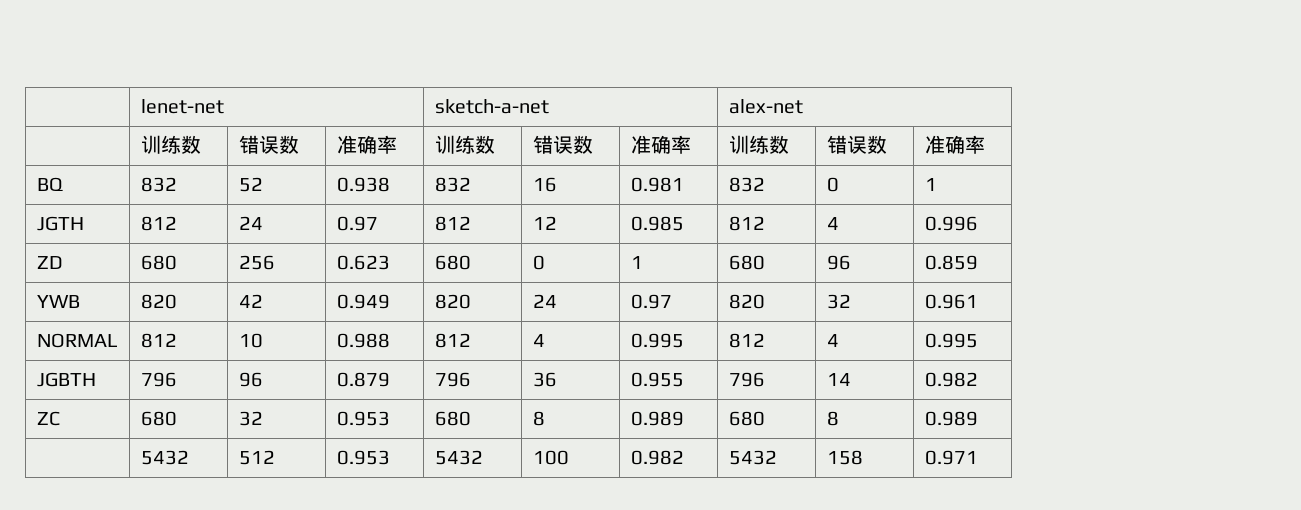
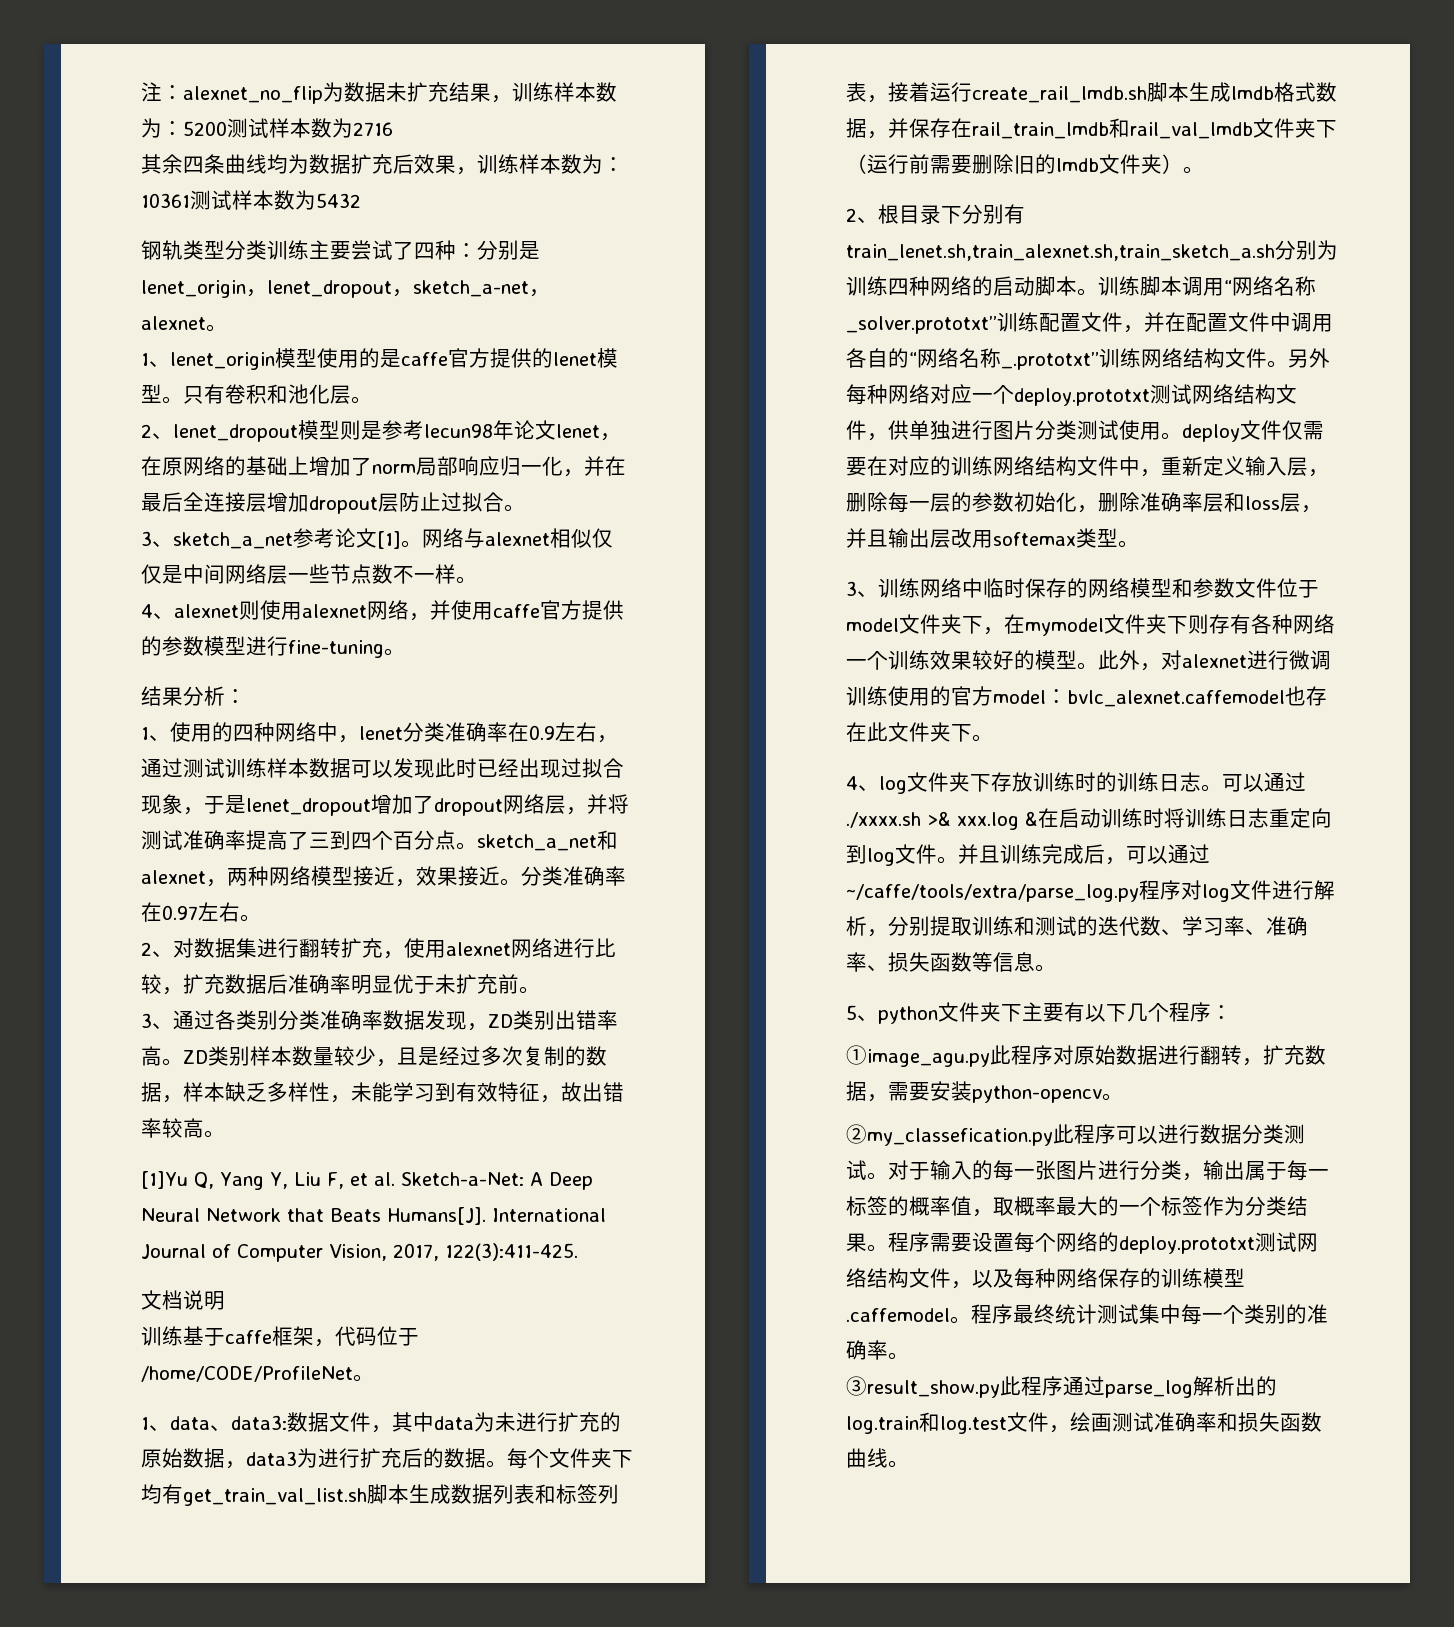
[140,99,224,114] [434,99,549,114] [728,99,803,114] [140,135,201,154] [238,135,299,154] [336,135,397,154] [434,135,495,154] [532,135,593,154] [630,135,691,154] [728,135,789,154] [826,135,887,154] [924,135,985,154] [36,177,63,191] [140,177,177,192] [238,177,263,192] [336,177,390,192] [434,177,471,192] [532,177,557,192] [630,177,684,192] [728,177,765,192] [826,177,839,192] [924,178,937,191] [36,216,84,231] [140,216,177,231] [238,216,263,230] [336,216,378,231] [434,216,471,231] [532,216,557,230] [630,216,684,231] [728,216,765,231] [826,217,839,230] [924,216,978,231] [36,256,63,269] [140,255,177,270] [238,255,275,270] [336,255,390,270] [434,255,471,270] [532,255,545,270] [630,256,643,269] [728,255,765,270] [826,255,851,270] [924,255,978,270] [36,295,80,308] [140,294,177,309] [238,294,263,308] [336,294,390,309] [434,294,471,309] [532,294,557,308] [630,294,672,309] [728,294,765,309] [826,294,851,309] [924,294,978,309] [36,333,117,348] [140,333,177,348] [238,333,263,348] [336,333,390,348] [434,333,471,348] [532,334,545,347] [630,333,684,348] [728,333,765,348] [826,334,839,347] [924,333,978,348] [36,372,96,387] [140,372,177,387] [238,372,263,387] [336,372,390,387] [434,372,471,387] [532,372,557,387] [630,372,684,387] [728,372,765,387] [826,373,851,386] [924,372,978,387] [36,411,60,426] [140,411,177,426] [238,411,263,426] [336,411,390,426] [434,411,471,426] [532,411,545,426] [630,411,684,426] [728,411,765,426] [826,411,839,426] [924,411,978,426] [140,450,189,465] [238,450,275,465] [336,450,390,465] [434,450,483,465] [532,450,569,465] [630,450,684,465] [728,450,777,465] [826,450,863,465] [924,450,978,465] | lenet-net | sketch-a-net | alex-net // | 训练数 | 错误数 | 准确率 | 训练数 | 错误数 | 准确率 | 训练数 | 错误数 | 准确率 // BQ | 832 | 52 | 0.938 | 832 | 16 | 0.981 | 832 | 0 | 1 // JGTH | 812 | 24 | 0.97 | 812 | 12 | 0.985 | 812 | 4 | 0.996 // ZD | 680 | 256 | 0.623 | 680 | 0 | 1 | 680 | 96 | 0.859 // YWB | 820 | 42 | 0.949 | 820 | 24 | 0.97 | 820 | 32 | 0.961 // NORMAL | 812 | 10 | 0.988 | 812 | 4 | 0.995 | 812 | 4 | 0.995 // JGBTH | 796 | 96 | 0.879 | 796 | 36 | 0.955 | 796 | 14 | 0.982 // ZC | 680 | 32 | 0.953 | 680 | 8 | 0.989 | 680 | 8 | 0.989 // | 5432 | 512 | 0.953 | 5432 | 100 | 0.982 | 5432 | 158 | 0.971 -> [141,82,617,104] [141,118,393,138] [141,154,624,175] [141,190,361,210] [141,240,540,260] [141,280,550,298] [141,316,227,332] [141,348,618,370] [141,384,372,404] [141,420,621,442] [141,456,626,477] [141,492,525,514] [141,528,613,549] [141,564,477,584] [141,600,624,621] [141,636,405,658] [141,686,246,706] [141,722,618,743] [141,758,624,778] [141,794,629,816] [141,830,618,851] [141,866,626,887] [141,902,261,922] [141,938,616,959] [141,974,540,995] [141,1010,618,1031] [141,1046,607,1067] [141,1082,624,1103] [141,1118,225,1138] [141,1171,593,1190] [141,1207,606,1225] [141,1243,578,1262] [141,1290,225,1310] [141,1326,419,1347] [141,1366,374,1382] [141,1412,621,1433] [141,1448,633,1469] [141,1484,619,1506] [846,82,1337,103] [846,118,1337,139] [846,154,1204,174] [846,204,1025,224] [846,240,1338,261] [846,276,1316,296] [846,312,1333,334] [846,348,1330,370] [846,384,1297,406] [846,420,1324,442] [846,456,1329,477] [846,492,1322,513] [846,528,1139,548] [846,578,1319,598] [846,614,1335,636] [846,650,1331,671] [846,686,1327,707] [846,722,993,742] [846,772,1306,794] [846,808,1332,830] [846,844,1210,866] [846,880,1335,902] [846,916,1308,937] [846,952,1056,972] [846,1002,1232,1024] [846,1045,1326,1067] [846,1081,1123,1103] [846,1124,1305,1146] [846,1160,1329,1181] [846,1196,1308,1217] [846,1232,1318,1254] [846,1268,1245,1289] [846,1304,1328,1325] [846,1340,909,1360] [846,1376,1277,1398] [846,1412,1322,1434] [846,1448,909,1468] 注：alexnet_no_flip为数据未扩充结果，训练样本数为：5200测试样本数为2716 // 其余四条曲线均为数据扩充后效果，训练样本数为：10361测试样本数为5432 // 钢轨类型分类训练主要尝试了四种：分别是lenet_origin，lenet_dropout，sketch_a-net，alexnet。 // 1、lenet_origin模型使用的是caffe官方提供的lenet模型。只有卷积和池化层。 // 2、lenet_dropout模型则是参考lecun98年论文lenet，在原网络的基础上增加了norm局部响应归一化，并在最后全连接层增加dropout层防止过拟合。 // 3、sketch_a_net参考论文[1]。网络与alexnet相似仅仅是中间网络层一些节点数不一样。 // 4、alexnet则使用alexnet网络，并使用caffe官方提供的参数模型进行fine-tuning。 // 结果分析： // 1、使用的四种网络中，lenet分类准确率在0.9左右，通过测试训练样本数据可以发现此时已经出现过拟合现象，于是lenet_dropout增加了dropout网络层，并将测试准确率提高了三到四个百分点。sketch_a_net和alexnet，两种网络模型接近，效果接近。分类准确率在0.97左右。 // 2、对数据集进行翻转扩充，使用alexnet网络进行比较，扩充数据后准确率明显优于未扩充前。 // 3、通过各类别分类准确率数据发现，ZD类别出错率高。ZD类别样本数量较少，且是经过多次复制的数据，样本缺乏多样性，未能学习到有效特征，故出错率较高。 // [1]Yu Q, Yang Y, Liu F, et al. Sketch-a-Net: A Deep Neural Network that Beats Humans[J]. International Journal of Computer Vision, 2017, 122(3):411-425. // 文档说明 // 训练基于caffe框架，代码位于/home/CODE/ProfileNet。 // 1、data、data3:数据文件，其中data为未进行扩充的原始数据，data3为进行扩充后的数据。每个文件夹下均有get_train_val_list.sh脚本生成数据列表和标签列表，接着运行create_rail_lmdb.sh脚本生成lmdb格式数据，并保存在rail_train_lmdb和rail_val_lmdb文件夹下（运行前需要删除旧的lmdb文件夹）。 // 2、根目录下分别有train_lenet.sh,train_alexnet.sh,train_sketch_a.sh分别为训练四种网络的启动脚本。训练脚本调用“网络名称_solver.prototxt”训练配置文件，并在配置文件中调用各自的“网络名称_.prototxt”训练网络结构文件。另外每种网络对应一个deploy.prototxt测试网络结构文件，供单独进行图片分类测试使用。deploy文件仅需要在对应的训练网络结构文件中，重新定义输入层，删除每一层的参数初始化，删除准确率层和loss层，并且输出层改用softemax类型。 // 3、训练网络中临时保存的网络模型和参数文件位于model文件夹下，在mymodel文件夹下则存有各种网络一个训练效果较好的模型。此外，对alexnet进行微调训练使用的官方model：bvlc_alexnet.caffemodel也存在此文件夹下。 // 4、log文件夹下存放训练时的训练日志。可以通过./xxxx.sh >& xxx.log &在启动训练时将训练日志重定向到log文件。并且训练完成后，可以通过~/caffe/tools/extra/parse_log.py程序对log文件进行解析，分别提取训练和测试的迭代数、学习率、准确率、损失函数等信息。 // 5、python文件夹下主要有以下几个程序： // ①image_agu.py此程序对原始数据进行翻转，扩充数据，需要安装python-opencv。 // ②my_classefication.py此程序可以进行数据分类测试。对于输入的每一张图片进行分类，输出属于每一标签的概率值，取概率最大的一个标签作为分类结果。程序需要设置每个网络的deploy.prototxt测试网络结构文件，以及每种网络保存的训练模型.caffemodel。程序最终统计测试集中每一个类别的准确率。 // ③result_show.py此程序通过parse_log解析出的log.train和log.test文件，绘画测试准确率和损失函数曲线。

